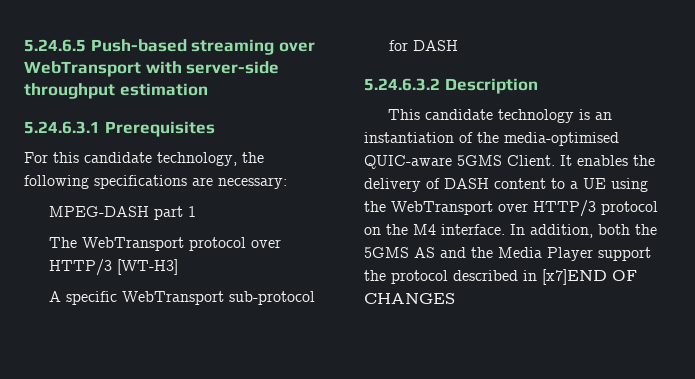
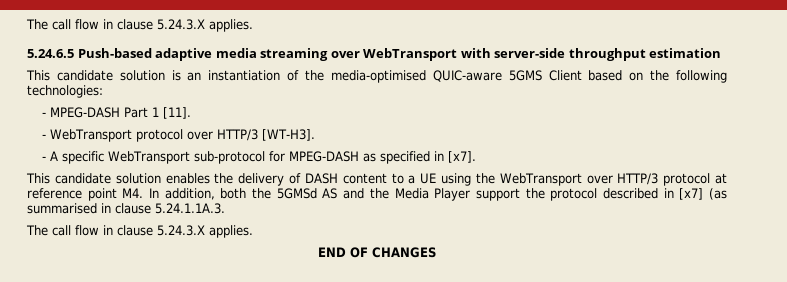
[24,39,187,52] 5.24.6.5 Push-based -> [26,19,253,32] [27,48,257,61] The call flow in clause 5.24.3.X applies. // 5.24.6.5 Push-based adaptive media
[24,121,215,137] [24,152,264,166] [24,175,287,189] [49,206,197,220] [49,237,282,251] [49,259,179,276] [49,291,316,305] [389,40,459,51] [364,78,538,94] [387,109,574,123] // 5.24.6.3.1 Prerequisites // For this candidate technology, the following specifications are necessary: // MPEG-DASH part 1 // The WebTransport protocol over HTTP/3 [WT-H3] // A specific WebTransport sub-protocol for DASH // 5.24.6.3.2 Description // This candidate technology -> [26,70,165,81] // This candidate solution
[507,155,572,166] Client. It -> [548,70,728,83] [27,85,103,98] [42,107,192,119] [42,129,316,142] [42,151,477,164] [26,173,161,184] Client based on the following technologies: // - MPEG-DASH Part 1 [11]. // - WebTransport protocol over HTTP/3 [WT-H3]. // - A specific WebTransport sub-protocol for MPEG-DASH as specified in [x7]. // This candidate solution
[364,224,505,235] on the M4 interface. -> [715,173,728,184] [27,188,144,201] at reference point M4.
[364,247,409,258] 5GMS -> [276,188,317,199] 5GMSd
[542,269,607,285] [x7]END -> [679,188,728,200] [27,203,225,214] [26,225,253,238] [318,247,346,257] [x7] (as summarised in clause 5.24.1.1A.3. // The call flow in clause 5.24.3.X applies. // END

